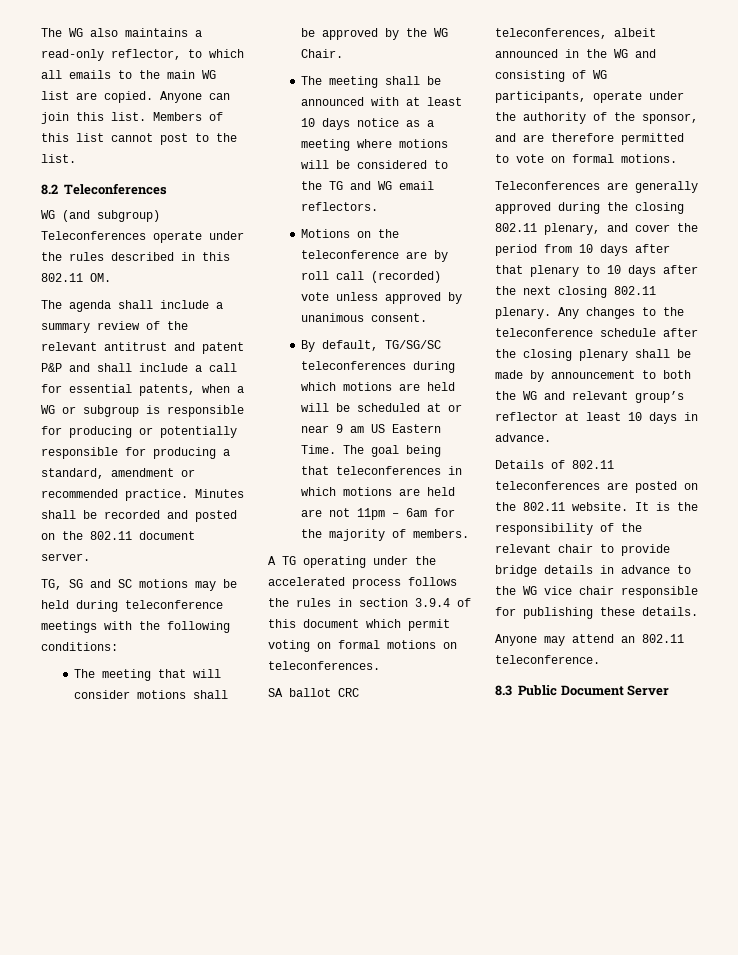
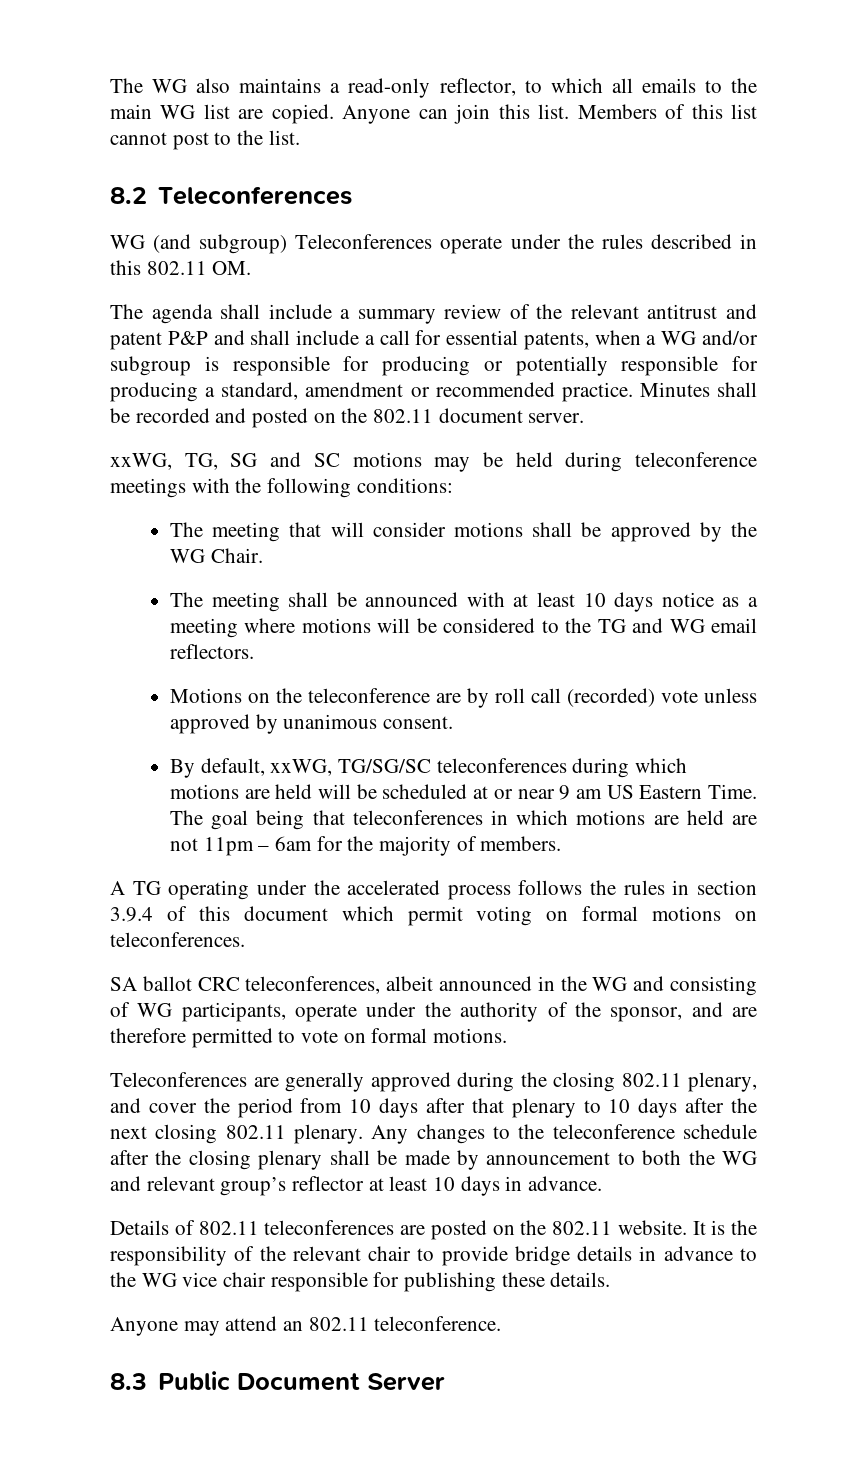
[62,406,76,414] or -> [701,330,758,345] and/or
(90, 557) none -> [110,453,172,470] xxWG,
(378, 345) none -> [270,759,333,776] xxWG,

